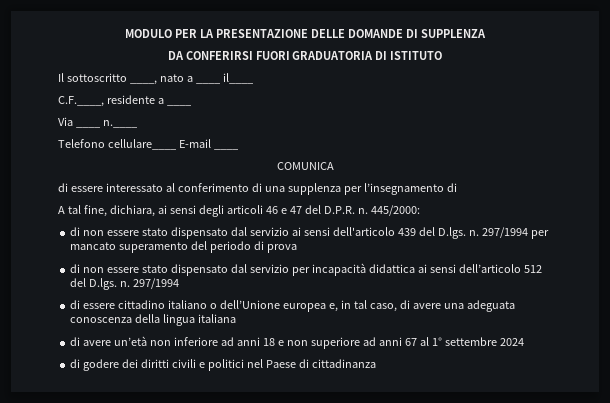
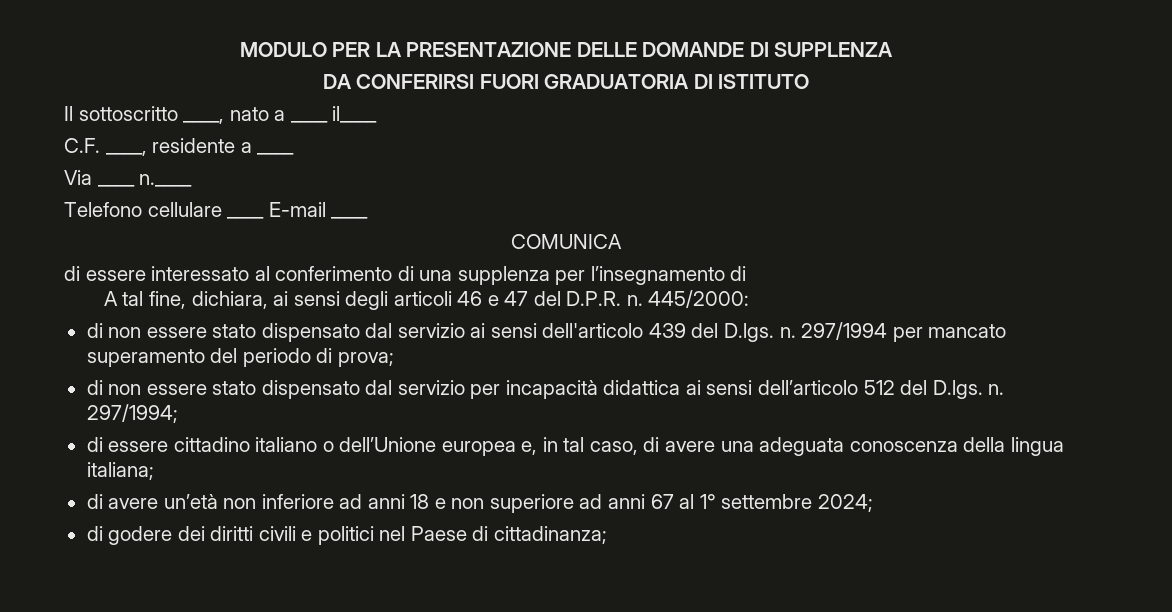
[58,96,104,107] C.F.____, -> [64,138,147,156] C.F. ____,
[107,139,176,150] cellulare____ -> [147,202,222,217] [227,217,265,219] cellulare ____
[266,244,297,253] prova -> [337,352,394,367] prova;
[133,278,180,289] 297/1994 -> [86,404,178,423] 297/1994;
[198,314,237,323] italiana -> [86,462,154,480] italiana;
[499,338,524,346] 2024 -> [817,494,873,512] 2024;
[311,359,376,368] cittadinanza -> [493,526,607,544] cittadinanza;

